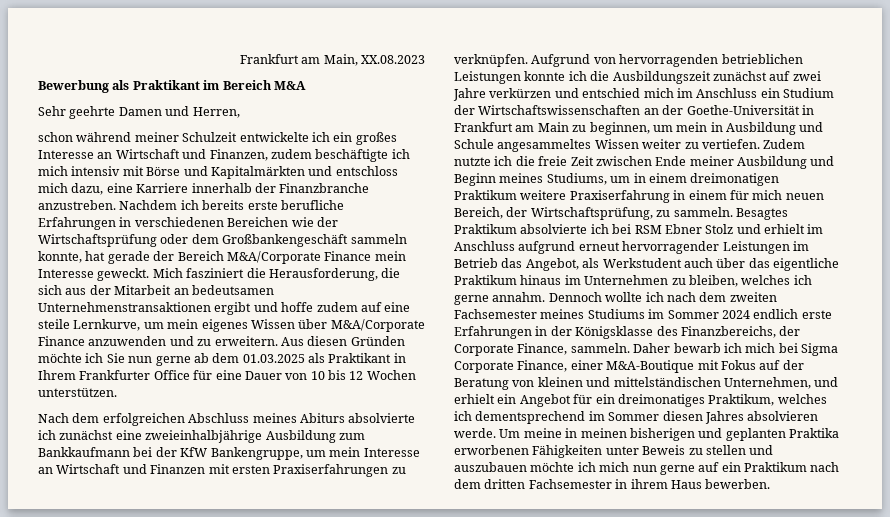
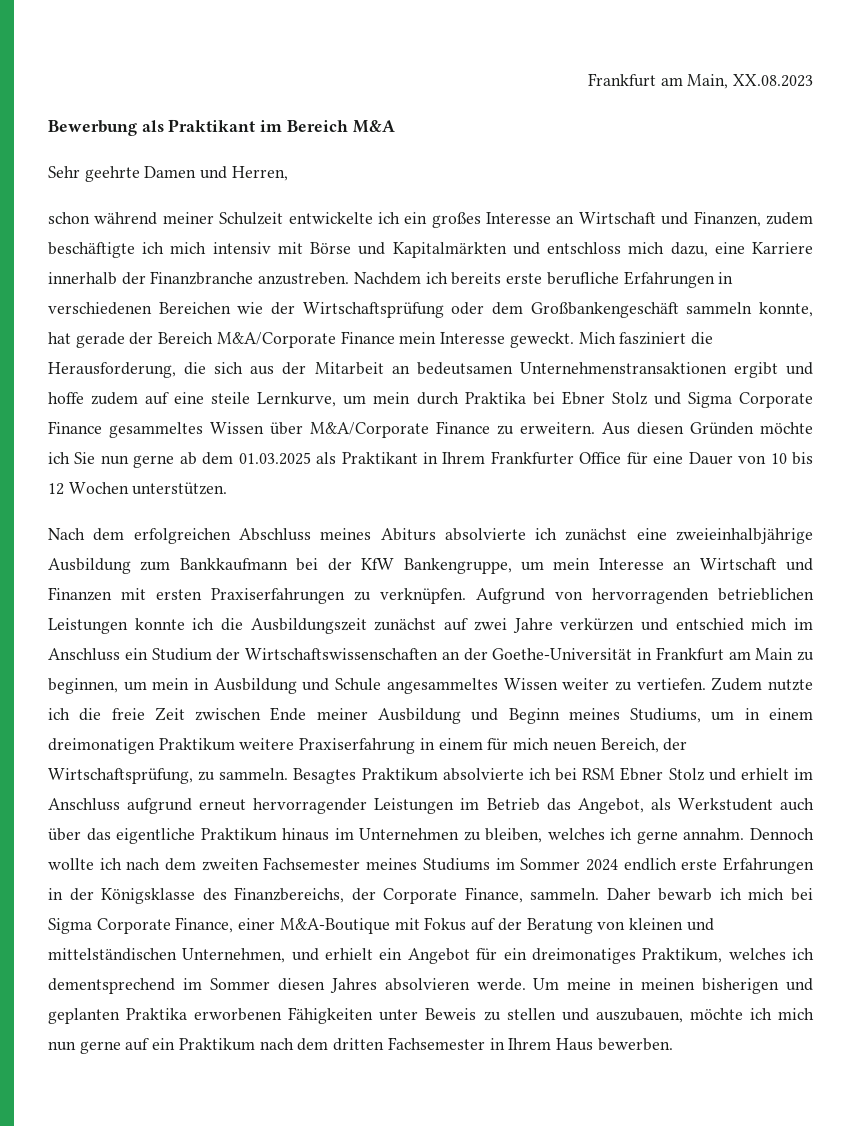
[201,319,248,332] eigenes -> [416,391,814,408] [48,421,203,438] durch Praktika bei Ebner Stolz und Sigma Corporate Finance gesammeltes
[88,336,194,346] anzuwenden und -> (490, 427) none
[454,462,527,472] auszubauen -> [595,1008,683,1023] auszubauen,
[630,479,668,489] ihrem -> [508,1038,552,1050] Ihrem

